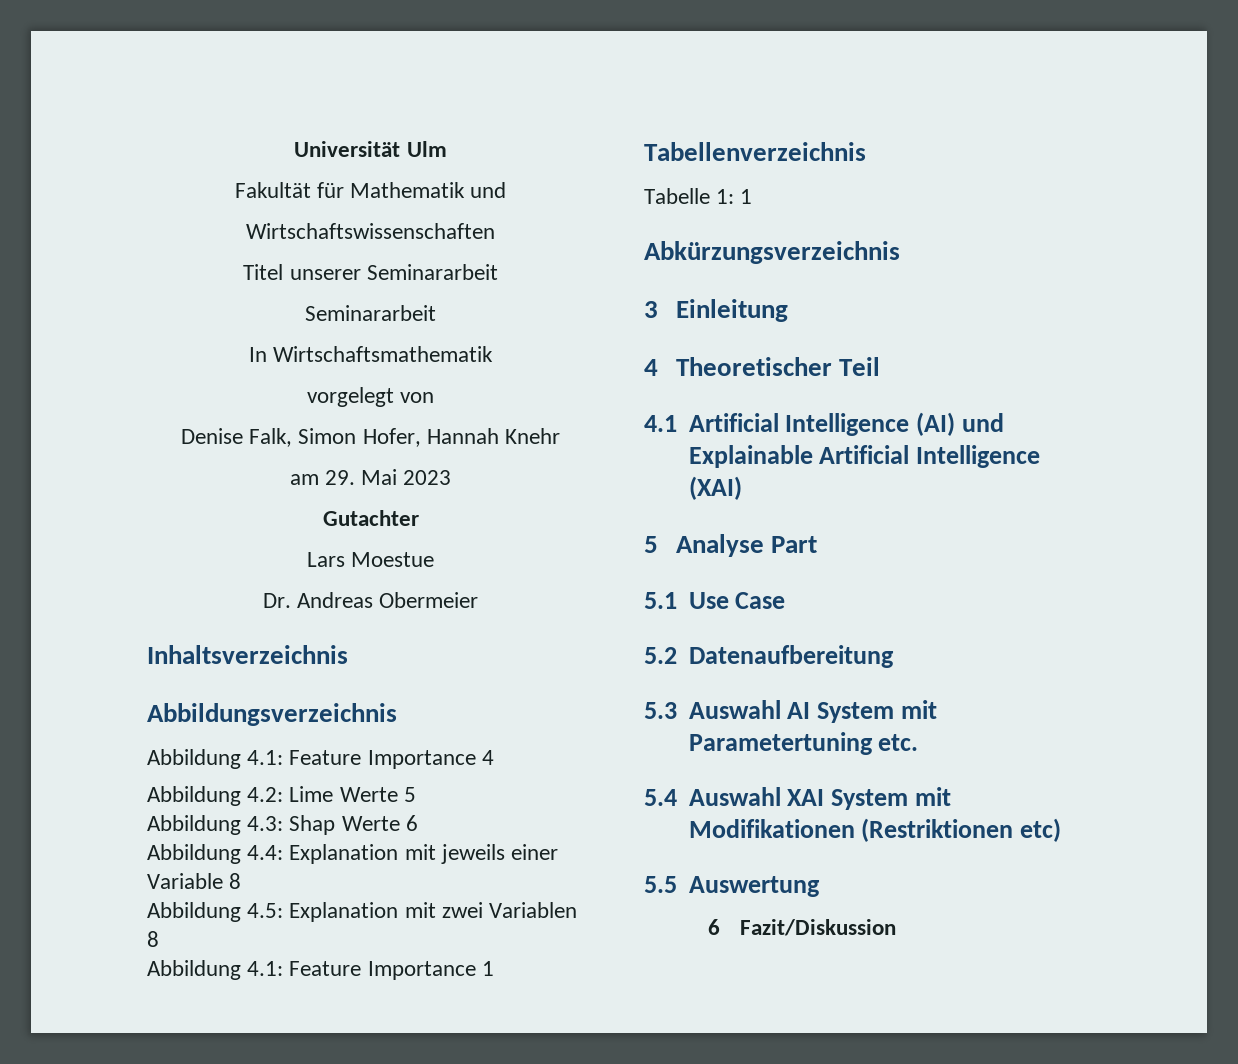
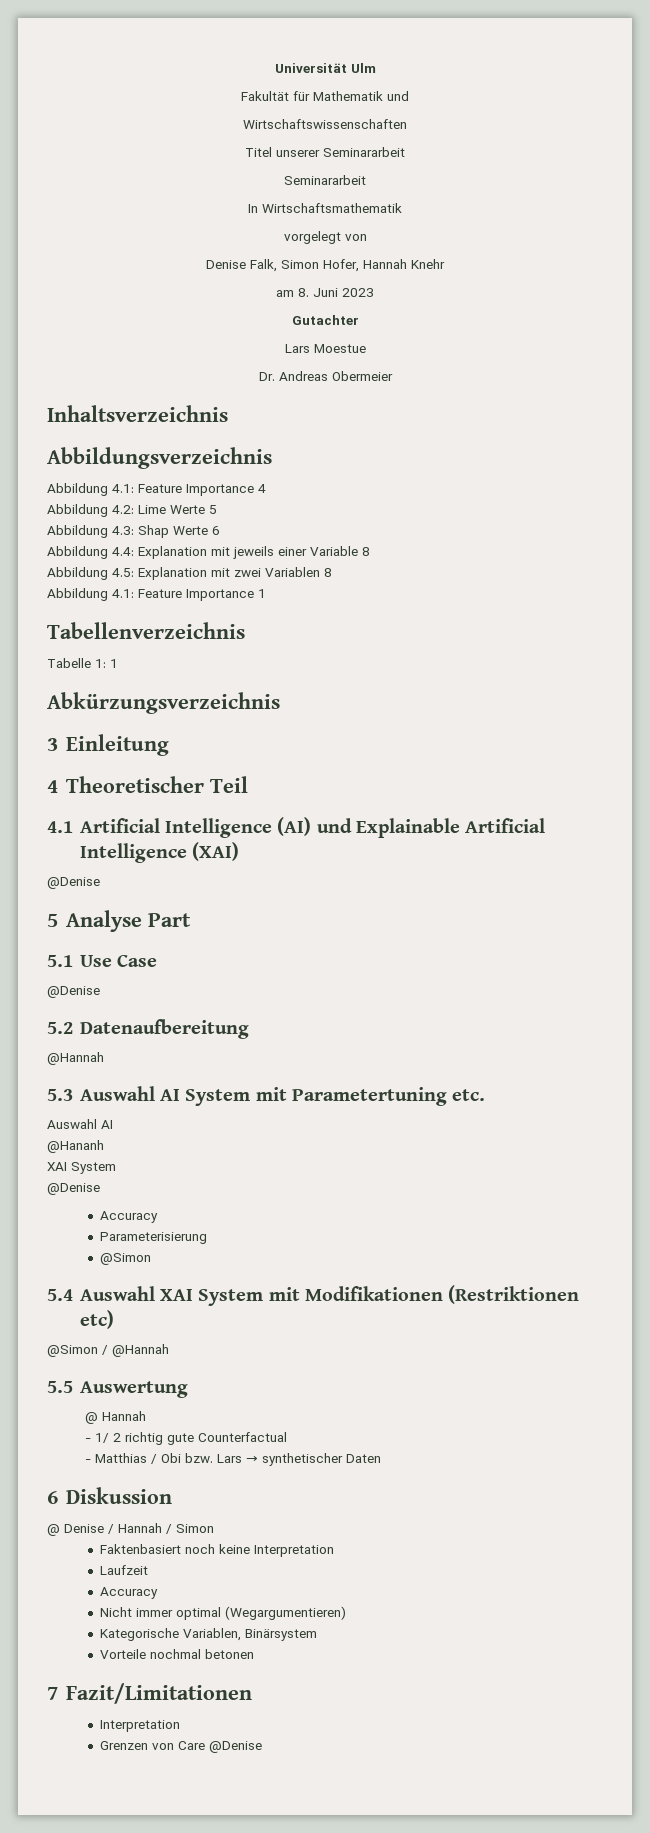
[324,469,398,485] 29. Mai -> [298,288,338,297] 8. Juni
(742, 488) none -> [47,877,100,889] // @Denise
(786, 600) none -> [47,986,100,998] // @Denise
(894, 656) none -> [47,1052,104,1065] // @Hannah
(919, 742) none -> [47,1119,113,1129] [47,1140,104,1153] [47,1162,116,1174] [47,1183,100,1195] [100,1211,159,1223] [100,1232,208,1244] [100,1253,152,1265] // Auswahl AI // @Hananh // XAI System // @Denise // Accuracy // Parameterisierung // @Simon
(1062, 830) none -> [47,1344,169,1357] // @Simon / @Hannah
[707,919,896,936] 6 Fazit/Diskussion -> [85,1411,147,1424] [85,1432,288,1445] [85,1453,382,1466] [47,1487,173,1504] [47,1523,214,1536] [100,1544,335,1557] [100,1565,149,1575] [100,1587,159,1599] [100,1606,347,1620] [100,1628,318,1641] [100,1649,255,1659] [47,1683,253,1704] [100,1720,181,1732] [100,1741,263,1753] @ Hannah // - 1/ 2 richtig gute Counterfactual // - Matthias / Obi bzw. Lars → synthetischer Daten // 6 Diskussion // @ Denise / Hannah / Simon // Faktenbasiert noch keine Interpretation // Laufzeit // Accuracy // Nicht immer optimal (Wegargumentieren) // Kategorische Variablen, Binärsystem // Vorteile nochmal betonen // 7 Fazit/Limitationen // Interpretation // Grenzen von Care @Denise

